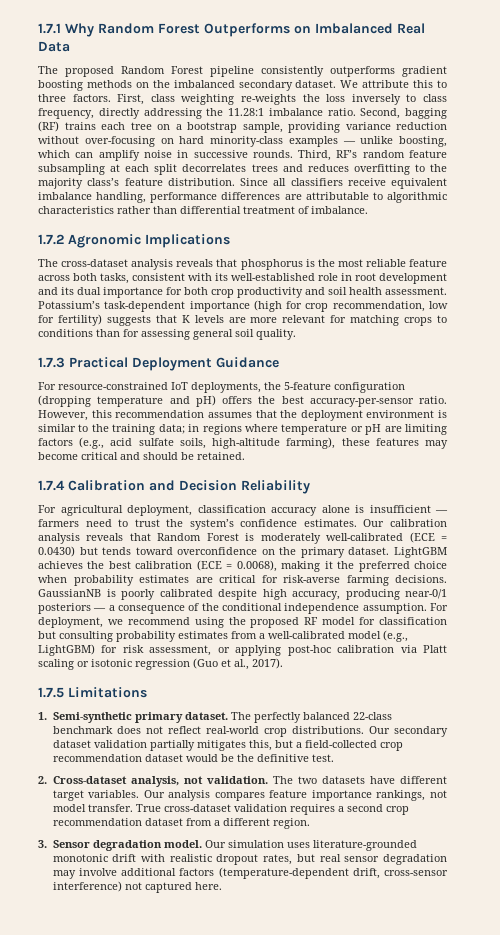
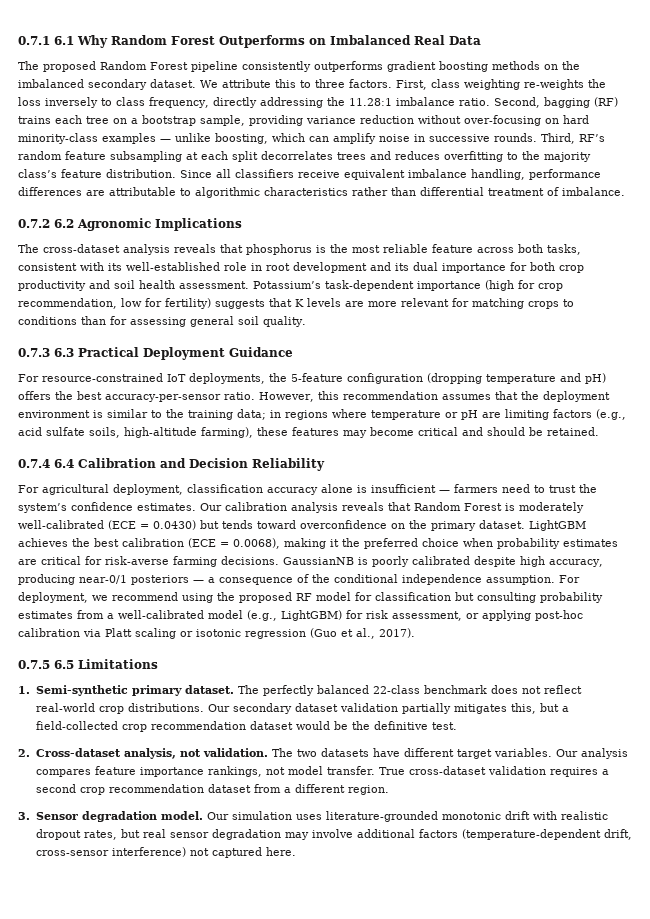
[38,23,61,34] 1.7.1 -> [18,36,74,45] 0.7.1 6.1
[38,234,64,245] 1.7.2 -> [18,219,74,228] 0.7.2 6.2
[38,357,65,368] 1.7.3 -> [18,348,74,357] 0.7.3 6.3
[38,480,65,491] 1.7.4 -> [18,459,74,468] 0.7.4 6.4
[38,687,64,698] 1.7.5 -> [18,660,74,669] 0.7.5 6.5

